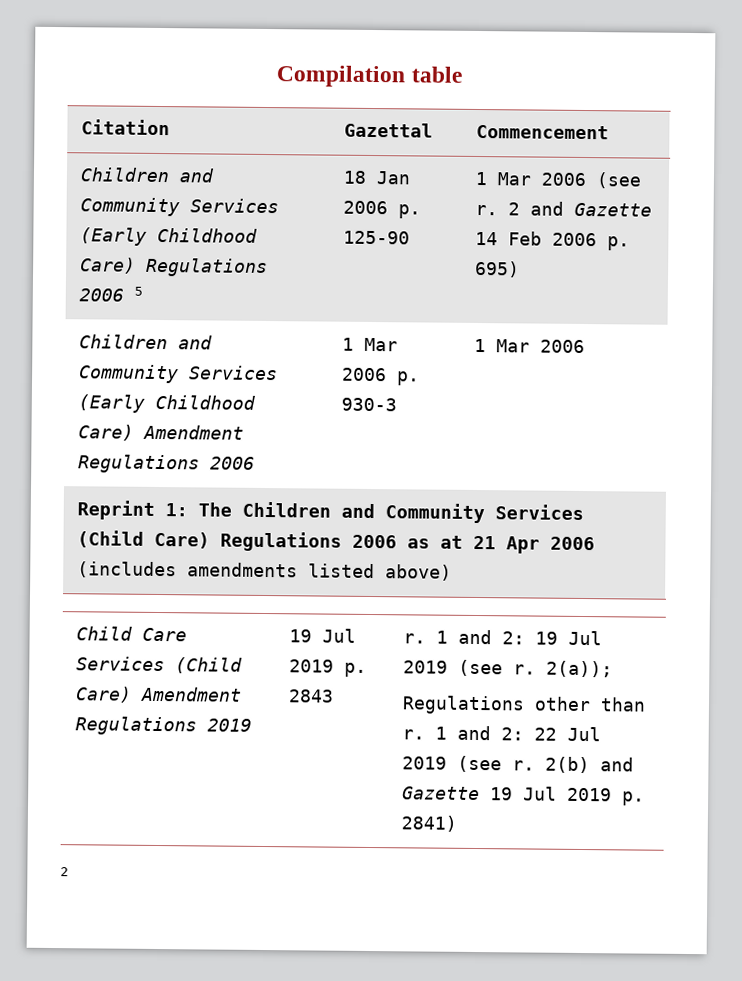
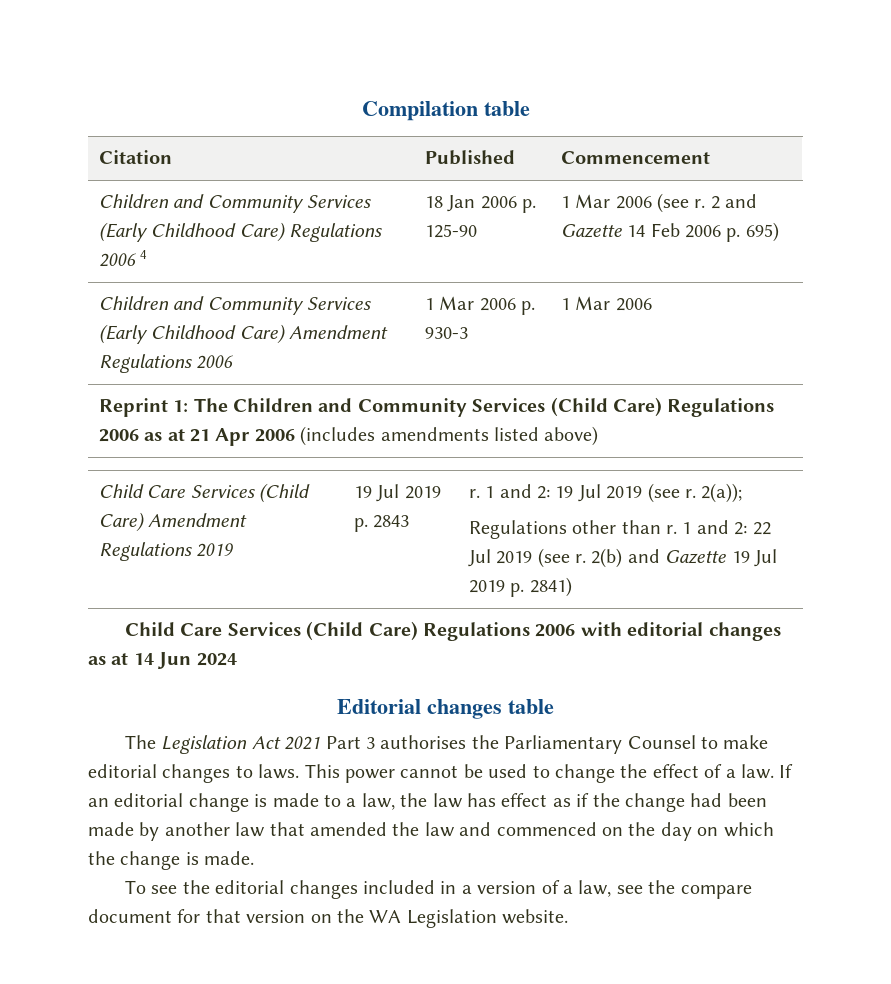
[343,122,433,138] Gazettal -> [424,150,515,165] Published
[133,286,143,296] 5 -> [140,250,148,259] 4
[60,867,69,877] 2 -> [125,621,781,641] [88,652,237,669] [337,699,554,719] [125,735,769,754] [88,764,794,783] [88,793,767,812] [88,822,774,841] [88,851,255,870] [125,880,752,899] [88,909,569,928] Child Care Services (Child Care) Regulations 2006 with editorial changes as at 14 Jun 2024 // Editorial changes table // The Legislation Act 2021 Part 3 authorises the Parliamentary Counsel to make editorial changes to laws. This power cannot be used to change the effect of a law. If an editorial change is made to a law, the law has effect as if the change had been made by another law that amended the law and commenced on the day on which the change is made. // To see the editorial changes included in a version of a law, see the compare document for that version on the WA Legislation website.

